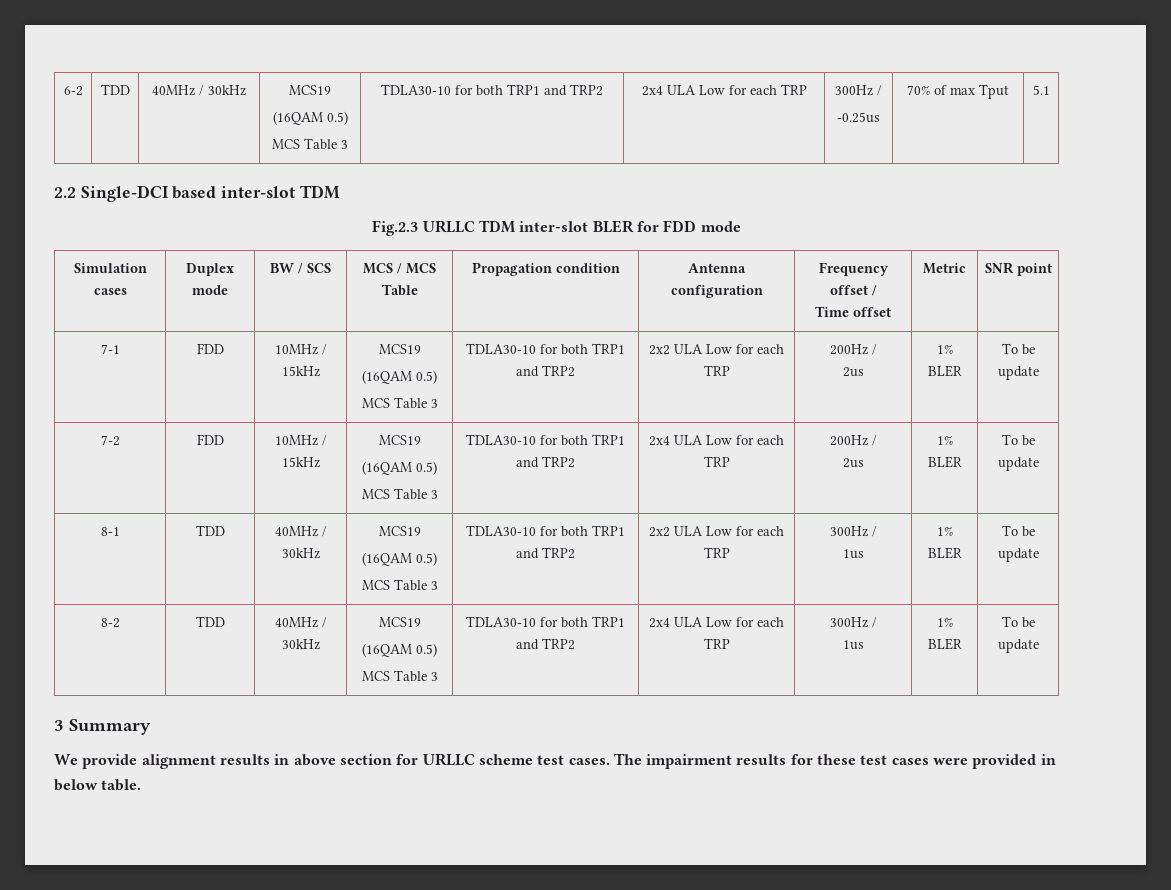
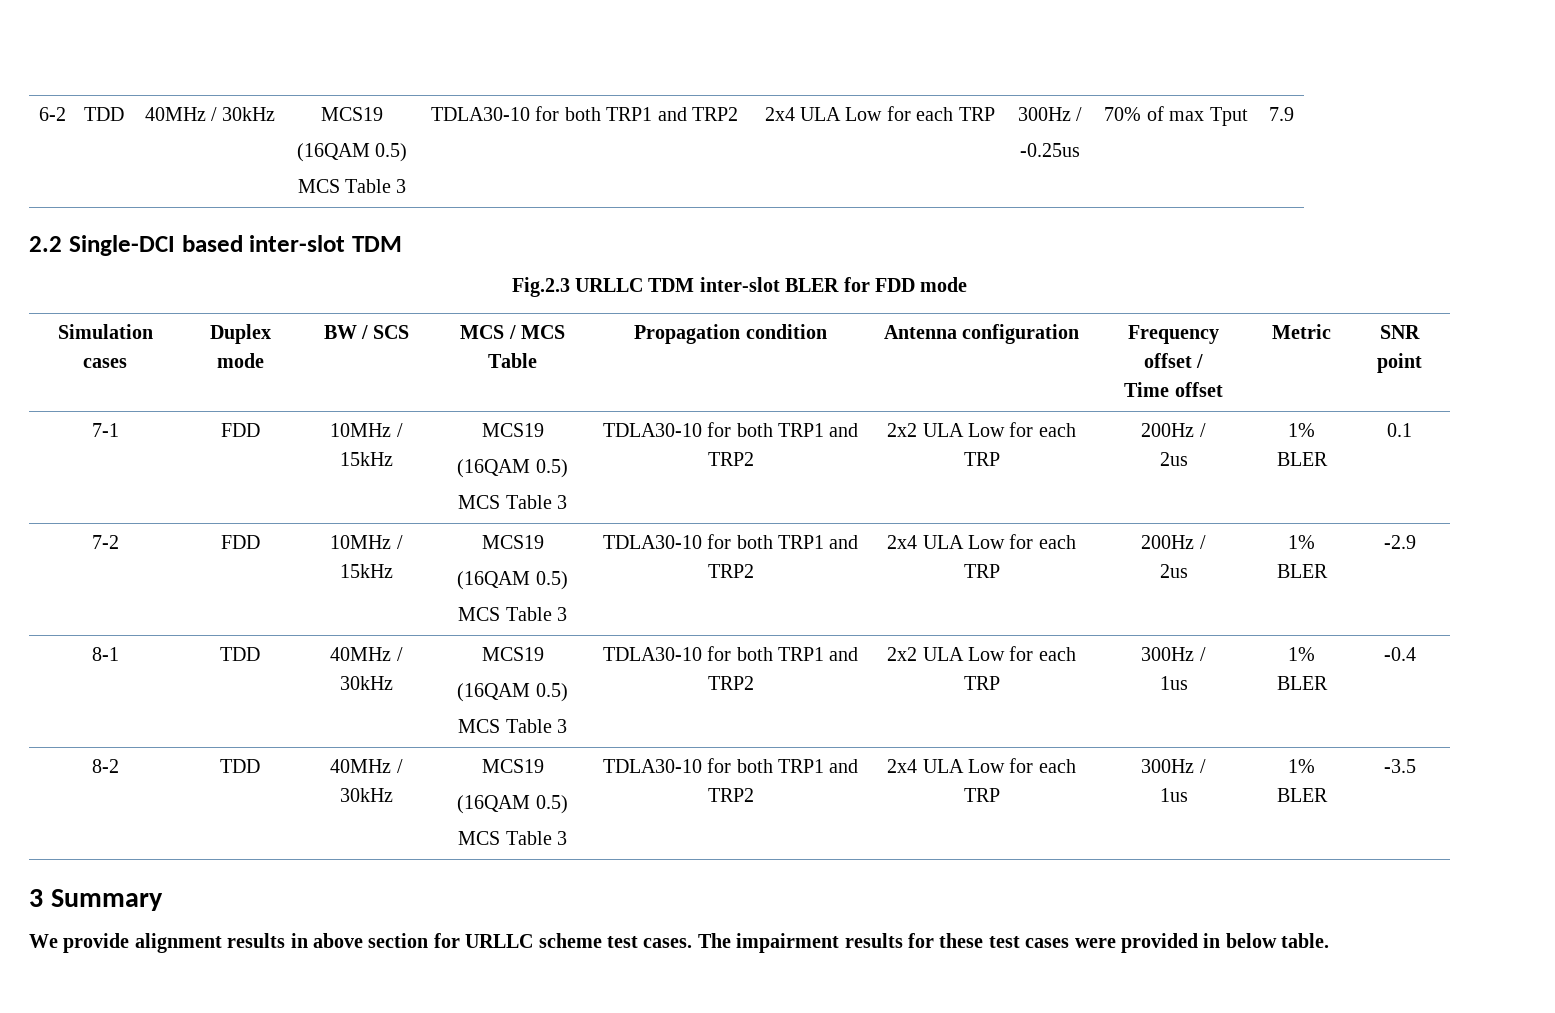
[1032,85,1050,95] 5.1 -> [1269,107,1294,121] 7.9
[1001,343,1035,355] [997,366,1039,380] To be update -> [1387,423,1412,437] 0.1
[1001,434,1035,446] [997,457,1039,471] To be update -> [1383,535,1416,549] -2.9
[1001,525,1035,537] [997,548,1039,562] To be update -> [1383,647,1416,661] -0.4
[1001,616,1035,628] [997,639,1039,653] To be update -> [1383,759,1416,773] -3.5

